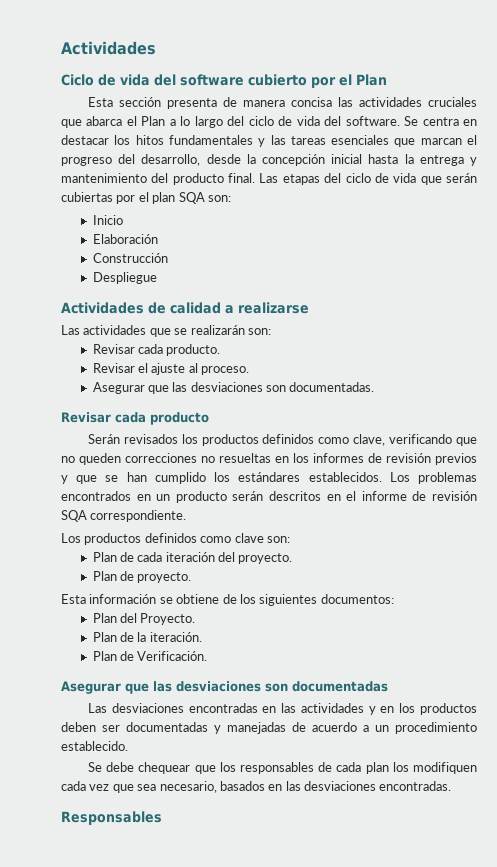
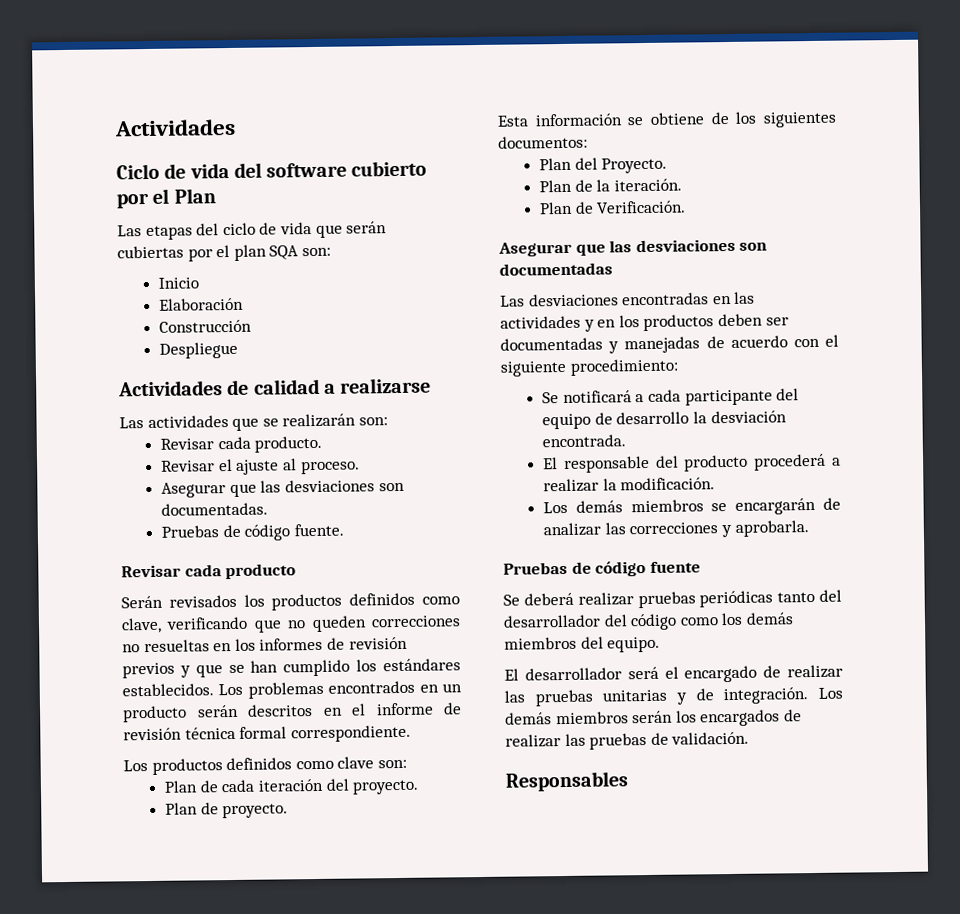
[87,97,477,109] [61,116,477,128] [61,135,478,147] [61,154,477,166] [61,173,256,185] Esta sección presenta de manera concisa las actividades cruciales que abarca el Plan a lo largo del ciclo de vida del software. Se centra en destacar los hitos fundamentales y las tareas esenciales que marcan el progreso del desarrollo, desde la concepción inicial hasta la entrega y mantenimiento del producto final. -> (216, 196) none
(375, 387) none -> [161,523,344,541] // Pruebas de código fuente.
[61,510,87,522] SQA -> [184,726,288,740] técnica formal
[363,722,477,734] [61,741,128,751] [87,762,477,774] [61,781,452,793] a un procedimiento establecido. // Se debe chequear que los responsables de cada plan los modifiquen cada vez que sea necesario, basados en las desviaciones encontradas. -> [793,334,839,348] [500,358,679,377] [542,388,800,406] [542,410,787,430] [542,434,627,448] [543,453,841,473] [543,477,716,493] [543,497,841,515] [543,520,809,538] [503,561,701,577] [503,589,842,609] [503,612,794,631] [504,636,661,653] [504,664,843,683] [504,687,843,707] [505,709,802,727] [505,731,750,750] con el siguiente procedimiento: // Se notificará a cada participante del equipo de desarrollo la desviación encontrada. // El responsable del producto procederá a realizar la modificación. // Los demás miembros se encargarán de analizar las correcciones y aprobarla. // Pruebas de código fuente // Se deberá realizar pruebas periódicas tanto del desarrollador del código como los demás miembros del equipo. // El desarrollador será el encargado de realizar las pruebas unitarias y de integración. Los demás miembros serán los encargados de realizar las pruebas de validación.

